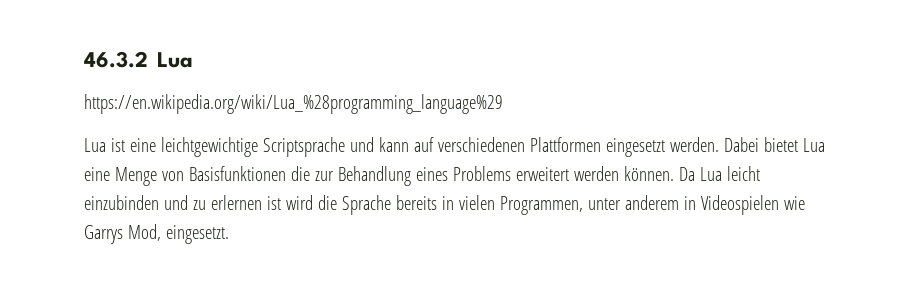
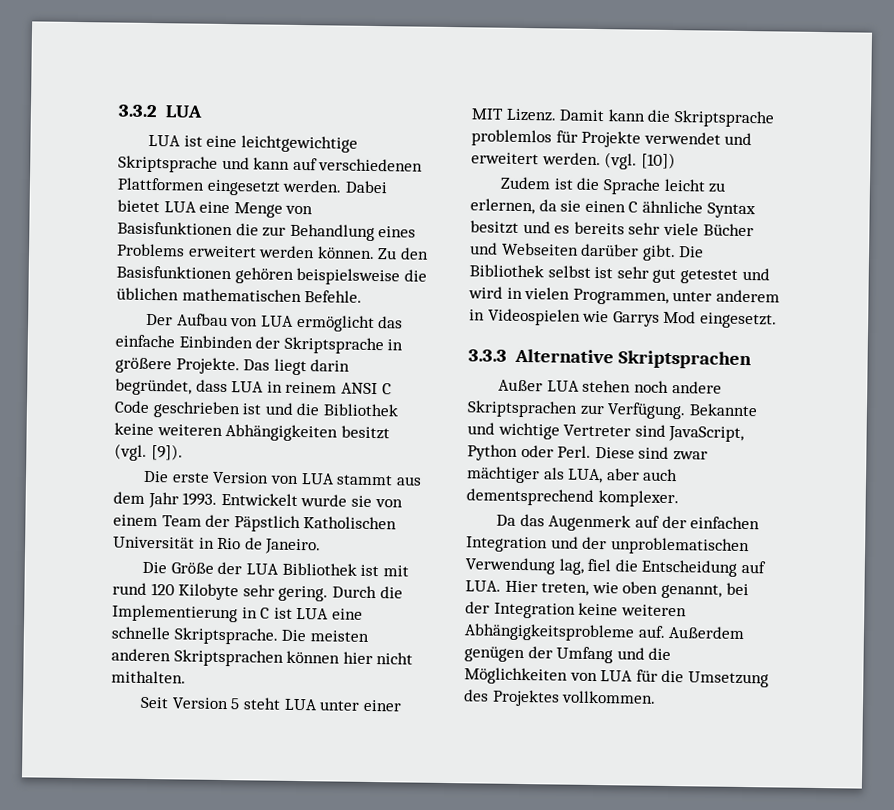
[84,51,194,68] [84,94,503,114] [84,138,106,152] 46.3.2 Lua // https://en.wikipedia.org/wiki/Lua_%28programming_language%29 // Lua -> [118,104,203,118] [148,134,182,147] 3.3.2 LUA // LUA
[262,137,345,157] Scriptsprache -> [118,155,218,173] Skriptsprache
[802,138,825,152] Lua -> [163,201,197,213] LUA
[678,166,760,181] [84,195,437,215] Da Lua leicht einzubinden und zu erlernen ist wird die Sprache bereits -> [377,247,429,260] [116,265,427,286] [116,287,363,303] [146,313,404,333] [115,334,404,355] [115,357,351,376] [115,378,392,396] [114,400,399,419] [114,422,390,442] [114,443,183,461] [143,470,422,486] [113,491,403,509] [113,514,398,533] [113,536,322,555] [142,561,409,577] [112,582,403,602] [112,604,363,623] [111,626,369,645] [111,648,414,667] [111,670,186,684] [140,696,402,712] [471,108,774,128] [471,129,753,148] [471,152,676,170] [500,176,727,195] [470,198,756,219] [470,220,754,237] [470,242,705,262] [469,264,770,284] [468,286,503,299] Zu den Basisfunktionen gehören beispielsweise die üblichen mathematischen Befehle. // Der Aufbau von LUA ermöglicht das einfache Einbinden der Skriptsprache in größere Projekte. Das liegt darin begründet, dass LUA in reinem ANSI C Code geschrieben ist und die Bibliothek keine weiteren Abhängigkeiten besitzt (vgl. [9]). // Die erste Version von LUA stammt aus dem Jahr 1993. Entwickelt wurde sie von einem Team der Päpstlich Katholischen Universität in Rio de Janeiro. // Die Größe der LUA Bibliothek ist mit rund 120 Kilobyte sehr gering. Durch die Implementierung in C ist LUA eine schnelle Skriptsprache. Die meisten anderen Skriptsprachen können hier nicht mithalten. // Seit Version 5 steht LUA unter einer MIT Lizenz. Damit kann die Skriptsprache problemlos für Projekte verwendet und erweitert werden. (vgl. [10]) // Zudem ist die Sprache leicht zu erlernen, da sie einen C ähnliche Syntax besitzt und es bereits sehr viele Bücher und Webseiten darüber gibt. Die Bibliothek selbst ist sehr gut getestet und wird
[127,224,161,241] Mod, -> [663,310,697,324] Mod
(229, 234) none -> [468,348,752,370] [498,379,722,394] [467,400,758,420] [467,422,745,443] [467,444,708,461] [466,466,679,484] [466,488,679,508] [496,513,761,532] [466,536,750,556] [465,557,766,577] [465,580,749,599] [465,601,687,619] [464,623,746,642] [464,646,672,664] [464,667,769,688] [464,689,657,707] // 3.3.3 Alternative Skriptsprachen // Außer LUA stehen noch andere Skriptsprachen zur Verfügung. Bekannte und wichtige Vertreter sind JavaScript, Python oder Perl. Diese sind zwar mächtiger als LUA, aber auch dementsprechend komplexer. // Da das Augenmerk auf der einfachen Integration und der unproblematischen Verwendung lag, fiel die Entscheidung auf LUA. Hier treten, wie oben genannt, bei der Integration keine weiteren Abhängigkeitsprobleme auf. Außerdem genügen der Umfang und die Möglichkeiten von LUA für die Umsetzung des Projektes vollkommen.

